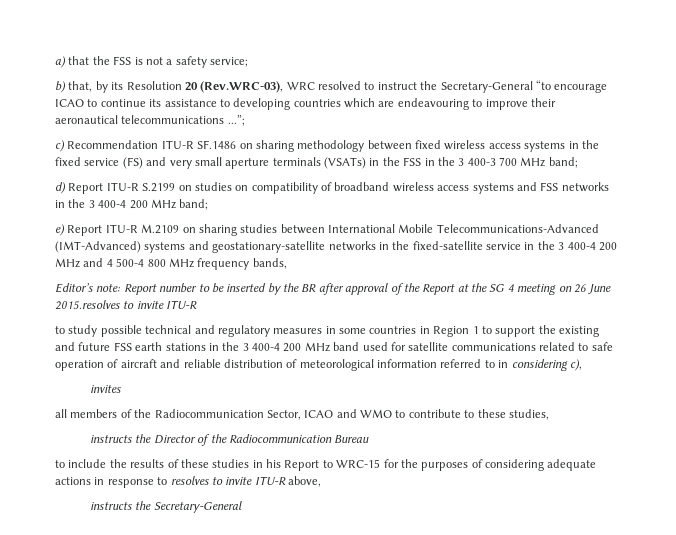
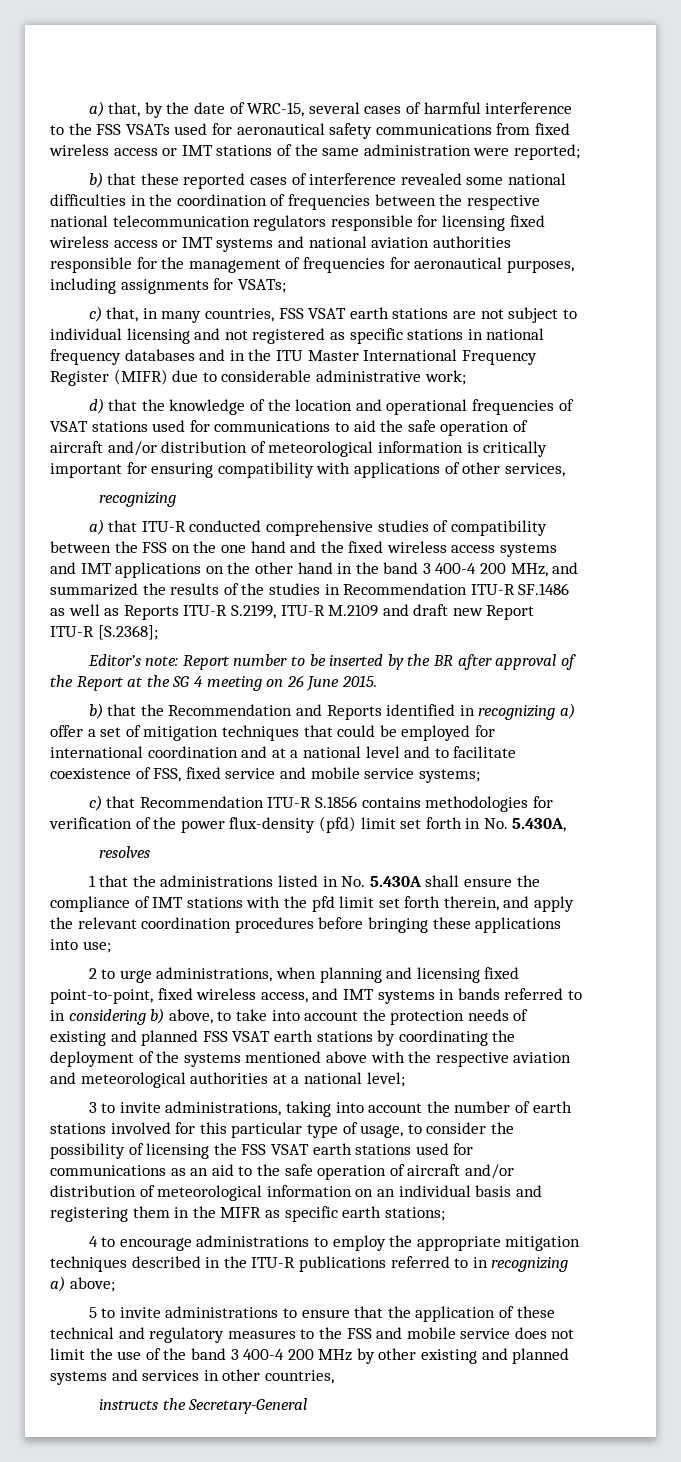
[55,56,248,68] [55,80,608,93] [55,98,556,110] [55,115,245,126] [55,140,599,152] [55,157,578,169] [55,182,609,194] [55,199,209,210] [55,224,599,236] [55,241,617,253] [55,258,287,270] a) that the FSS is not a safety service; // b) that, by its Resolution 20 (Rev.WRC-03), WRC resolved to instruct the Secretary-General “to encourage ICAO to continue its assistance to developing countries which are endeavouring to improve their aeronautical telecommunications ...”; // c) Recommendation ITU-R SF.1486 on sharing methodology between fixed wireless access systems in the fixed service (FS) and very small aperture terminals (VSATs) in the FSS in the 3 400-3 700 MHz band; // d) Report ITU-R S.2199 on studies on compatibility of broadband wireless access systems and FSS networks in the 3 400-4 200 MHz band; // e) Report ITU-R M.2109 on sharing studies between International Mobile Telecommunications-Advanced (IMT-Advanced) systems and geostationary-satellite networks in the fixed-satellite service in the 3 400-4 200 MHz and 4 500-4 800 MHz frequency bands, -> [88,101,573,118] [50,123,570,139] [49,144,580,160] [88,172,566,189] [50,194,540,210] [50,215,545,231] [49,236,511,252] [50,257,574,273] [50,278,286,294] [88,306,577,323] [50,328,545,344] [50,349,537,365] [50,369,466,386] [88,398,574,415] [50,420,528,436] [50,441,548,457] [50,462,565,478] [99,492,177,507] [88,519,547,536] [50,541,558,557] [50,562,579,578] [50,583,570,596] [50,604,535,620] [50,625,158,640] a) that, by the date of WRC-15, several cases of harmful interference to the FSS VSATs used for aeronautical safety communications from fixed wireless access or IMT stations of the same administration were reported; // b) that these reported cases of interference revealed some national difficulties in the coordination of frequencies between the respective national telecommunication regulators responsible for licensing fixed wireless access or IMT systems and national aviation authorities responsible for the management of frequencies for aeronautical purposes, including assignments for VSATs; // c) that, in many countries, FSS VSAT earth stations are not subject to individual licensing and not registered as specific stations in national frequency databases and in the ITU Master International Frequency Register (MIFR) due to considerable administrative work; // d) that the knowledge of the location and operational frequencies of VSAT stations used for communications to aid the safe operation of aircraft and/or distribution of meteorological information is critically important for ensuring compatibility with applications of other services, // recognizing // a) that ITU-R conducted comprehensive studies of compatibility between the FSS on the one hand and the fixed wireless access systems and IMT applications on the other hand in the band 3 400-4 200 MHz, and summarized the results of the studies in Recommendation ITU-R SF.1486 as well as Reports ITU-R S.2199, ITU-R M.2109 and draft new Report ITU-R [S.2368];
[55,300,198,310] [55,325,599,337] [55,342,613,352] [55,359,582,371] [90,385,122,393] [55,409,549,420] [90,434,370,446] [55,459,597,471] [55,476,321,488] 2015.resolves to invite ITU-R // to study possible technical and regulatory measures in some countries in Region 1 to support the existing and future FSS earth stations in the 3 400-4 200 MHz band used for satellite communications related to safe operation of aircraft and reliable distribution of meteorological information referred to in considering c), // invites // all members of the Radiocommunication Sector, ICAO and WMO to contribute to these studies, // instructs the Director of the Radiocommunication Bureau // to include the results of these studies in his Report to WRC-15 for the purposes of considering adequate actions in response to resolves to invite ITU-R above, -> [341,675,377,687] [88,703,575,720] [50,725,495,741] [50,746,517,758] [50,767,480,783] [88,795,553,812] [49,816,567,833] [99,846,151,858] [88,875,540,887] [50,896,575,912] [50,917,562,933] [50,939,111,953] [88,967,520,983] [50,988,582,1004] [50,1008,529,1025] [50,1030,516,1046] [50,1051,572,1067] [50,1072,405,1088] [88,1101,572,1117] [50,1122,514,1138] [50,1143,474,1159] [50,1164,514,1180] [50,1185,542,1201] [50,1206,445,1222] [88,1235,581,1251] [50,1256,569,1272] [50,1276,115,1292] [88,1306,555,1322] [50,1327,575,1343] [50,1348,570,1364] [50,1369,334,1385] 2015. // b) that the Recommendation and Reports identified in recognizing a) offer a set of mitigation techniques that could be employed for international coordination and at a national level and to facilitate coexistence of FSS, fixed service and mobile service systems; // c) that Recommendation ITU-R S.1856 contains methodologies for verification of the power flux-density (pfd) limit set forth in No. 5.430A, // resolves // 1 that the administrations listed in No. 5.430A shall ensure the compliance of IMT stations with the pfd limit set forth therein, and apply the relevant coordination procedures before bringing these applications into use; // 2 to urge administrations, when planning and licensing fixed point-to-point, fixed wireless access, and IMT systems in bands referred to in considering b) above, to take into account the protection needs of existing and planned FSS VSAT earth stations by coordinating the deployment of the systems mentioned above with the respective aviation and meteorological authorities at a national level; // 3 to invite administrations, taking into account the number of earth stations involved for this particular type of usage, to consider the possibility of licensing the FSS VSAT earth stations used for communications as an aid to the safe operation of aircraft and/or distribution of meteorological information on an individual basis and registering them in the MIFR as specific earth stations; // 4 to encourage administrations to employ the appropriate mitigation techniques described in the ITU-R publications referred to in recognizing a) above; // 5 to invite administrations to ensure that the application of these technical and regulatory measures to the FSS and mobile service does not limit the use of the band 3 400-4 200 MHz by other existing and planned systems and services in other countries,

